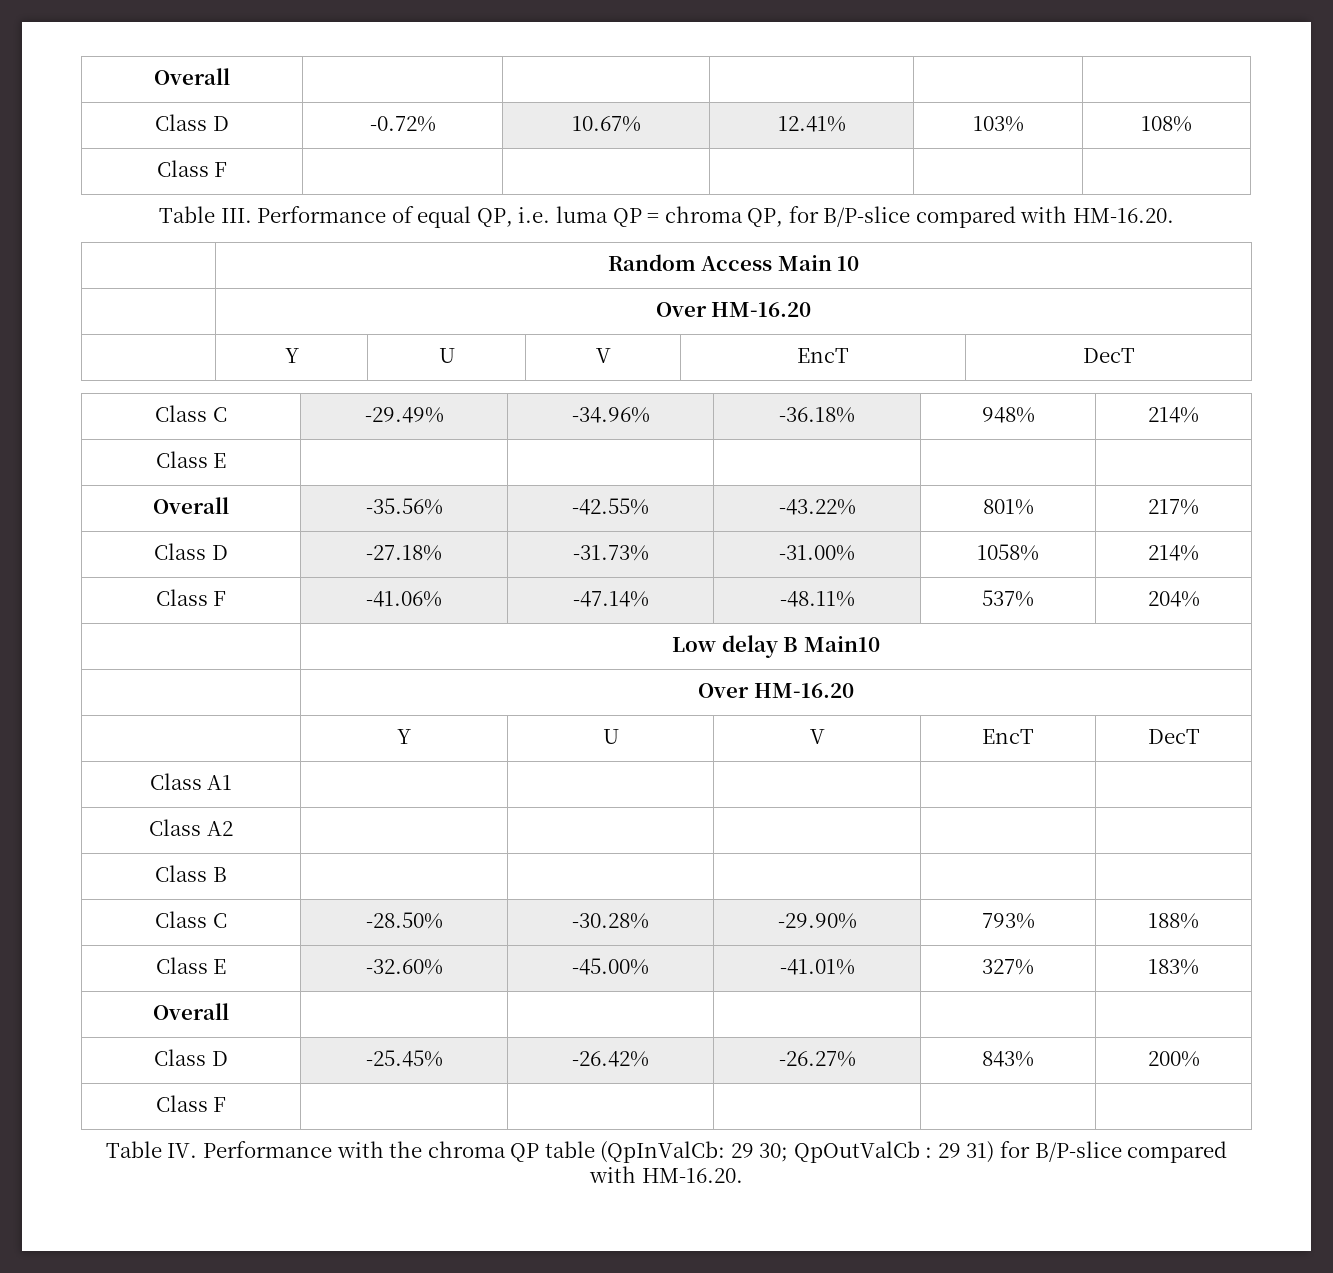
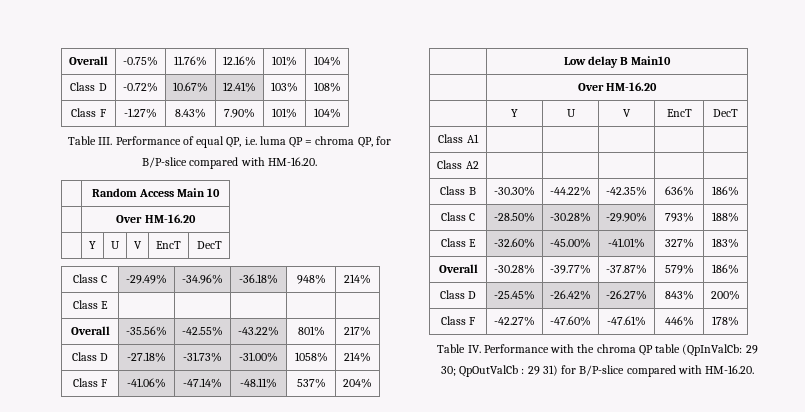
[154,68,230,85] Overall | | | | | -> [69,56,108,65] [123,56,158,66] [174,56,207,66] [223,56,256,66] [272,56,297,66] [313,56,341,66] Overall | -0.75% | 11.76% | 12.16% | 101% | 104%
(228, 169) | | | | -> [124,108,157,118] [175,108,206,118] [224,108,255,118] [272,108,297,118] [313,108,341,118] -1.27% | 8.43% | 7.90% | 101% | 104%
(227, 874) | | | | -> [494,186,535,196] [550,186,591,196] [606,186,647,196] [664,186,694,196] [712,186,739,196] -30.30% | -44.22% | -42.35% | 636% | 186%
(229, 1011) | | | | -> [494,264,535,274] [550,264,591,274] [606,264,647,274] [664,264,694,274] [712,264,739,274] -30.28% | -39.77% | -37.87% | 579% | 186%
(227, 1104) | | | | -> [494,316,535,326] [550,316,591,326] [607,316,646,326] [664,316,694,326] [712,316,739,326] -42.27% | -47.60% | -47.61% | 446% | 178%

